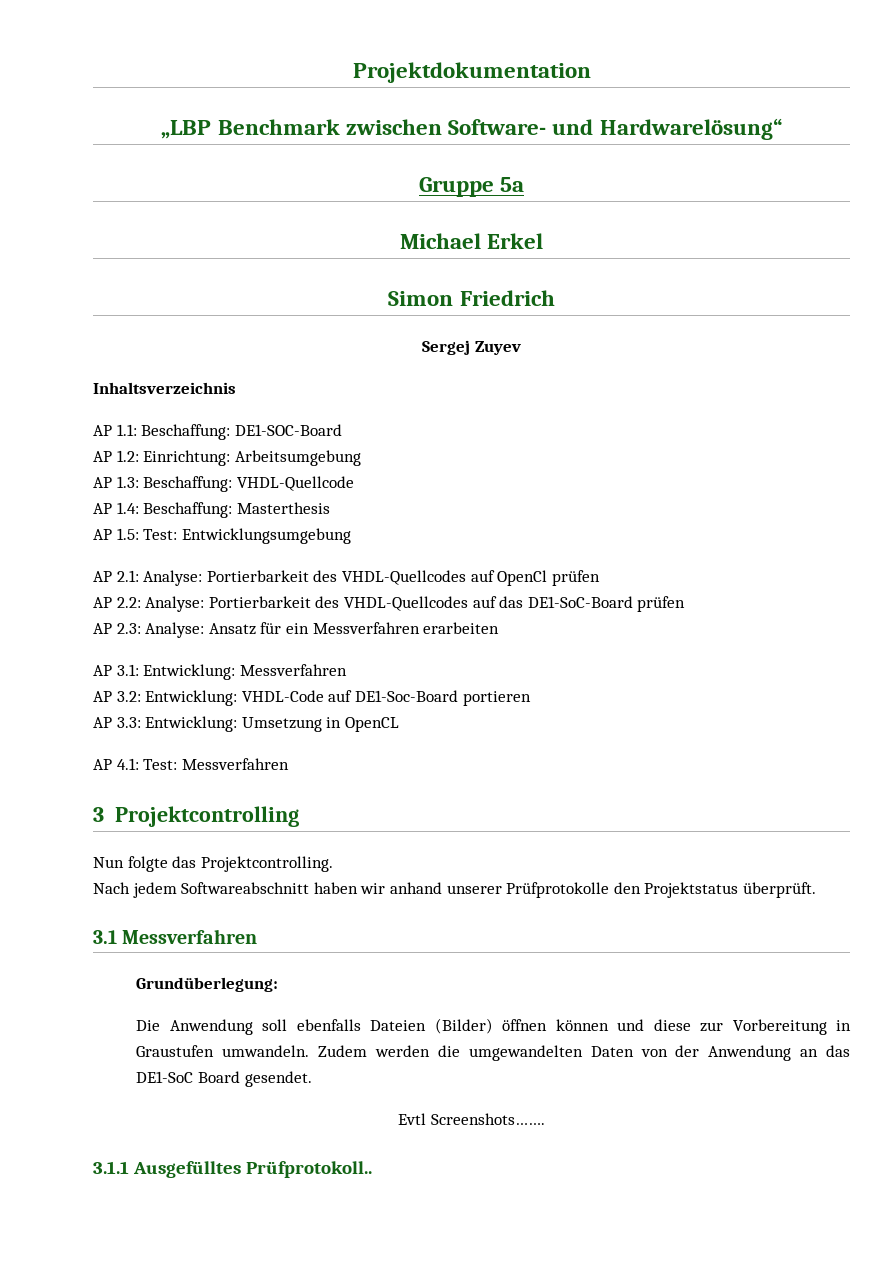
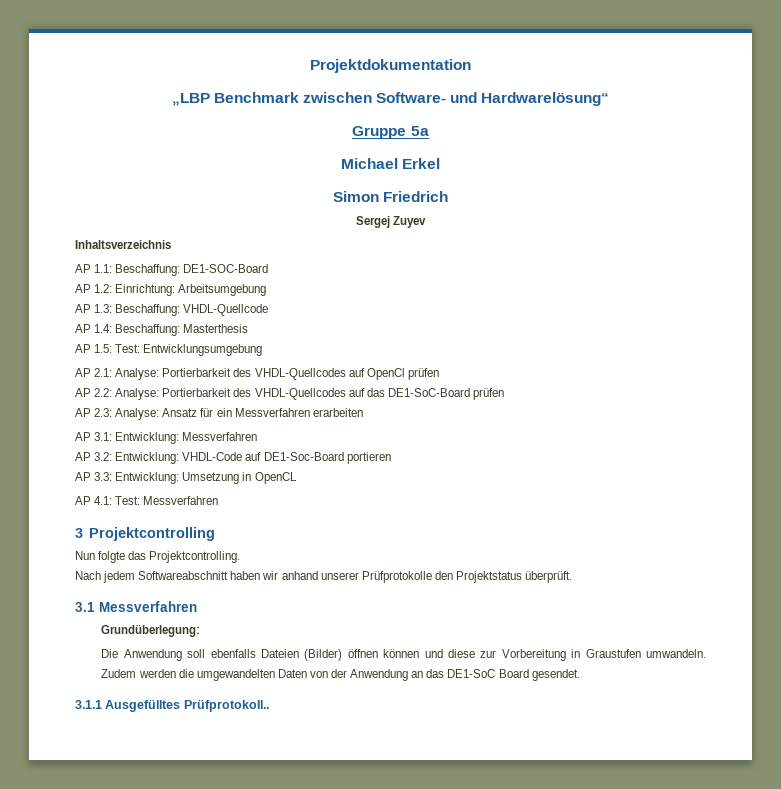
[398,1113,545,1125] // Evtl Screenshots……. -> (580, 675) none

